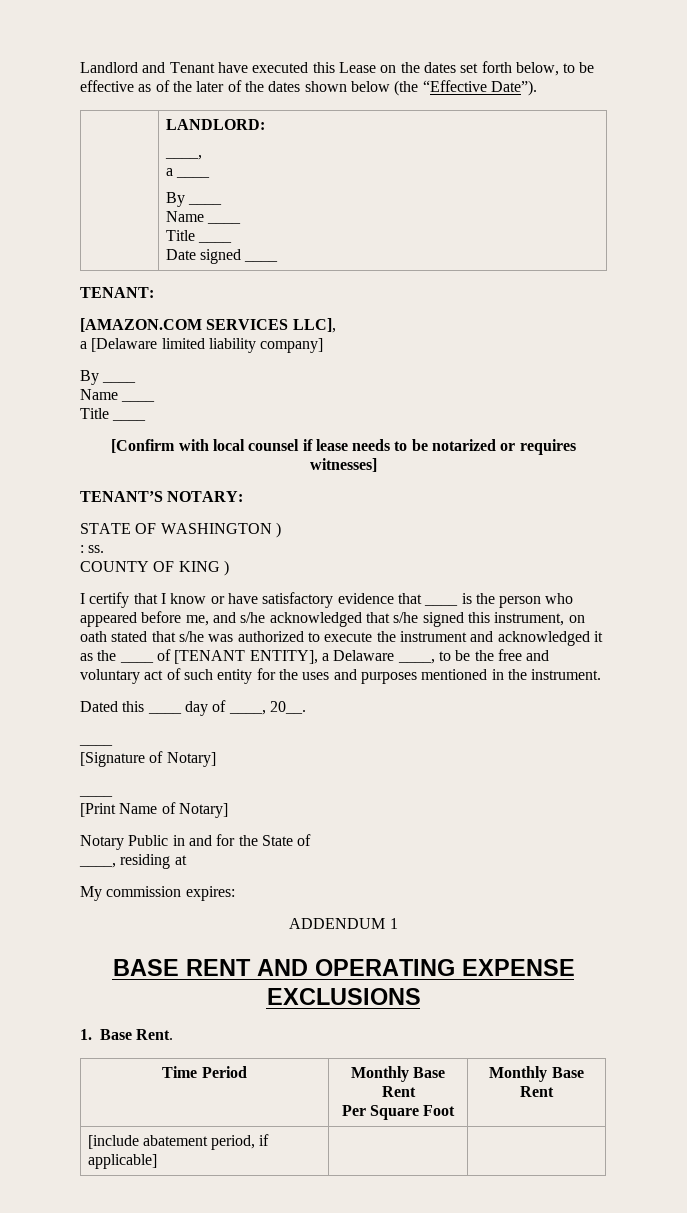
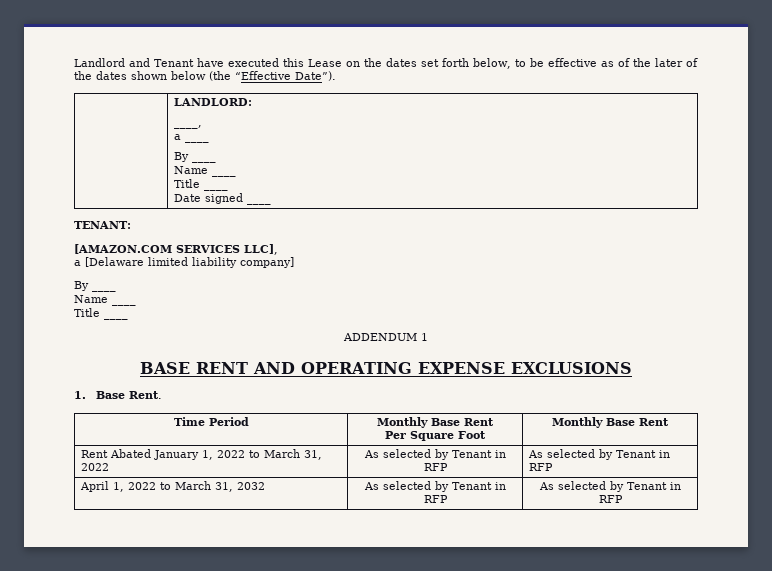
[111,439,576,455] [310,458,377,472] [80,491,244,502] [80,522,281,538] [80,545,105,553] [80,560,229,576] [80,592,422,608] [424,604,459,606] [461,593,574,608] [80,611,585,627] [80,631,603,646] [80,650,117,661] [119,661,154,663] [156,649,550,664] [80,668,602,684] [80,701,145,712] [147,700,306,716] [79,744,113,746] [80,751,216,767] [79,795,113,797] [80,802,228,818] [80,834,312,850] [79,854,187,869] [80,886,235,901] // [Confirm with local counsel if lease needs to be notarized or requires witnesses] // TENANT’S NOTARY: // STATE OF WASHINGTON ) // : ss. // COUNTY OF KING ) // I certify that I know or have satisfactory evidence that ____ is the person who appeared before me, and s/he acknowledged that s/he signed this instrument, on oath stated that s/he was authorized to execute the instrument and acknowledged it as the ____ of [TENANT ENTITY], a Delaware ____, to be the free and voluntary act of such entity for the uses and purposes mentioned in the instrument. // Dated this ____ day of ____, 20__. // ____ // [Signature of Notary] // ____ // [Print Name of Notary] // Notary Public in and for the State of // ____, residing at // My commission expires: -> (128, 318) none
[87,1134,270,1150] [87,1154,157,1169] [include abatement period, if applicable] | | -> [81,449,323,460] [81,463,110,471] [363,449,506,460] [423,463,448,471] [528,449,671,460] [529,463,554,471] [80,481,266,492] [363,481,506,492] [423,495,448,503] [538,481,681,492] [598,495,623,503] Rent Abated January 1, 2022 to March 31, 2022 | As selected by Tenant in RFP | As selected by Tenant in RFP // April 1, 2022 to March 31, 2032 | As selected by Tenant in RFP | As selected by Tenant in RFP

